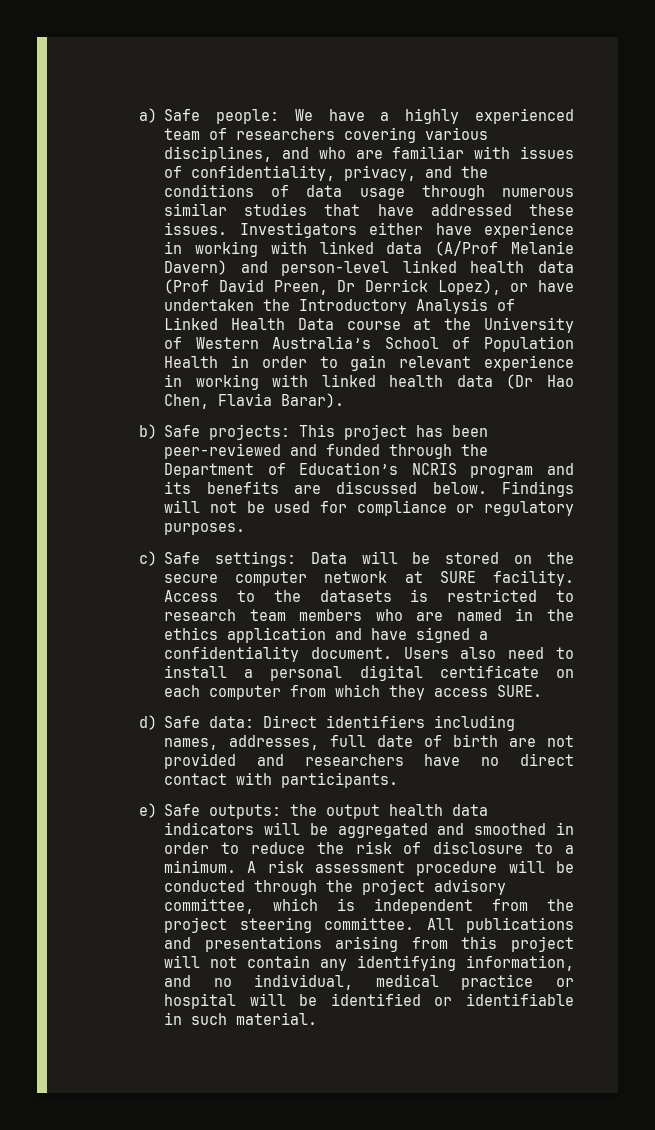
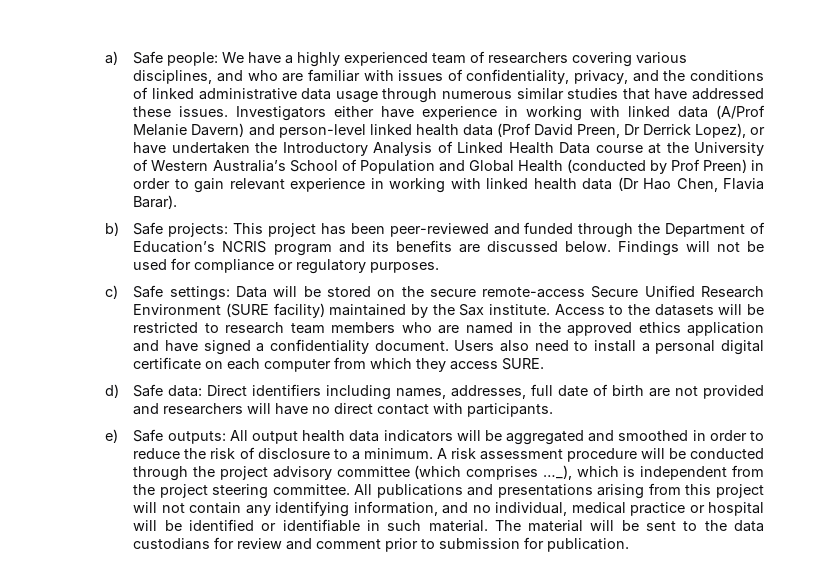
(290, 191) none -> [152,88,297,100] linked administrative
[164,356,219,368] Health -> [438,159,747,174] and Global Health (conducted by Prof Preen)
[235,570,574,586] computer network at SURE facility. -> [482,285,764,298] [133,303,551,318] remote-access Secure Unified Research Environment (SURE facility) maintained by the Sax institute.
[410,589,429,602] is -> [718,304,764,315] will be
(574, 615) none -> [567,322,633,336] approved
(404, 760) none -> [247,403,272,414] will
[290,804,318,816] the -> [229,430,248,441] All
[164,898,255,914] committee, -> [336,465,572,480] committee (which comprises …_),
(318, 1018) none -> [494,520,764,532] [133,537,630,552] The material will be sent to the data custodians for review and comment prior to submission for publication.

